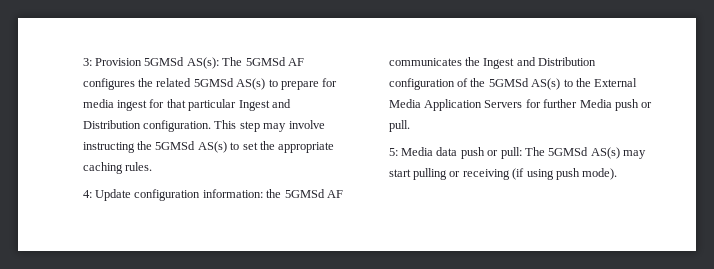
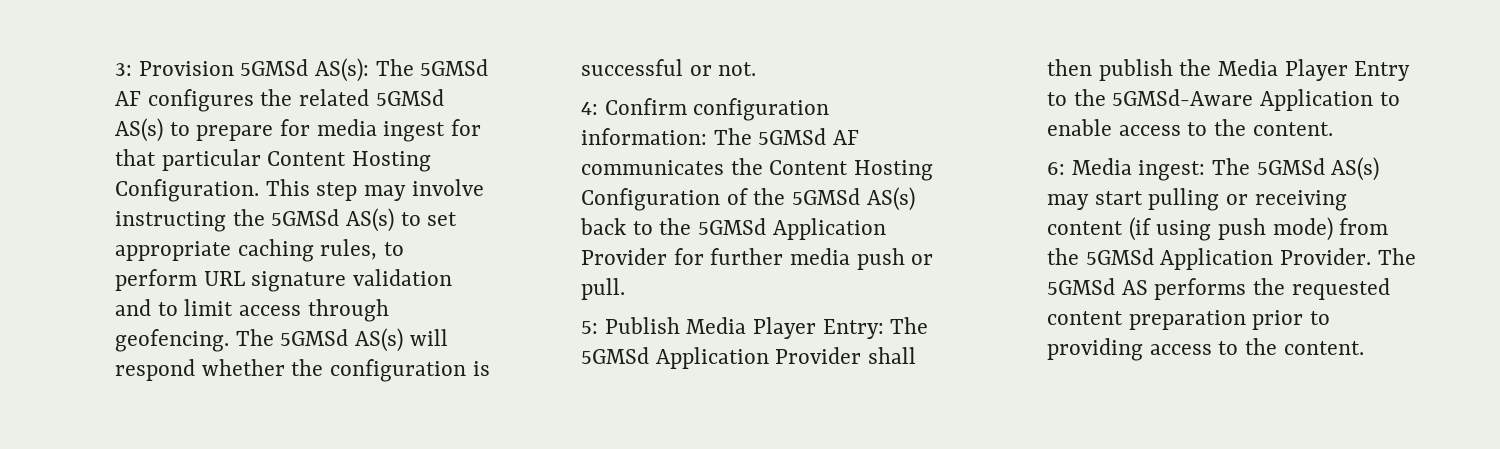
[238,99,291,111] [82,120,212,132] Ingest and Distribution configuration. -> [267,151,431,172] [115,179,260,202] Content Hosting Configuration.
[259,141,275,150] the -> (458, 219) none
[125,162,153,171] rules. -> [320,239,404,260] [115,269,452,292] [115,299,389,322] [115,328,448,352] [115,359,490,382] [581,59,757,76] rules, to perform URL signature validation and to limit access through geofencing. The 5GMSd AS(s) will respond whether the configuration is successful or not.
[95,189,132,201] Update -> [604,98,687,115] Confirm
[266,189,282,198] the -> [713,128,752,145] The
[483,57,597,69] [388,78,455,90] Ingest and Distribution configuration -> [769,160,933,181] [581,188,721,211] Content Hosting Configuration
[563,78,638,87] [388,99,523,111] to the External Media Application Servers -> [580,218,886,240] [581,248,668,265] back to the 5GMSd Application Provider
[579,99,612,108] Media -> [789,248,850,265] media
[401,147,522,159] Media data push or pull: -> [604,317,929,339] [581,347,916,369] [1047,59,1411,81] [1047,89,1400,111] [1047,119,1333,136] [1047,158,1206,181] Publish Media Player Entry: The 5GMSd Application Provider shall then publish the Media Player Entry to the 5GMSd-Aware Application to enable access to the content. // 6: Media ingest:
(510, 174) none -> [1047,221,1124,235] content
[582,168,618,180] mode). -> [1272,217,1389,241] [1047,248,1416,270] [1047,278,1390,300] [1047,310,1330,330] [1047,338,1364,361] mode) from the 5GMSd Application Provider. The 5GMSd AS performs the requested content preparation prior to providing access to the content.

